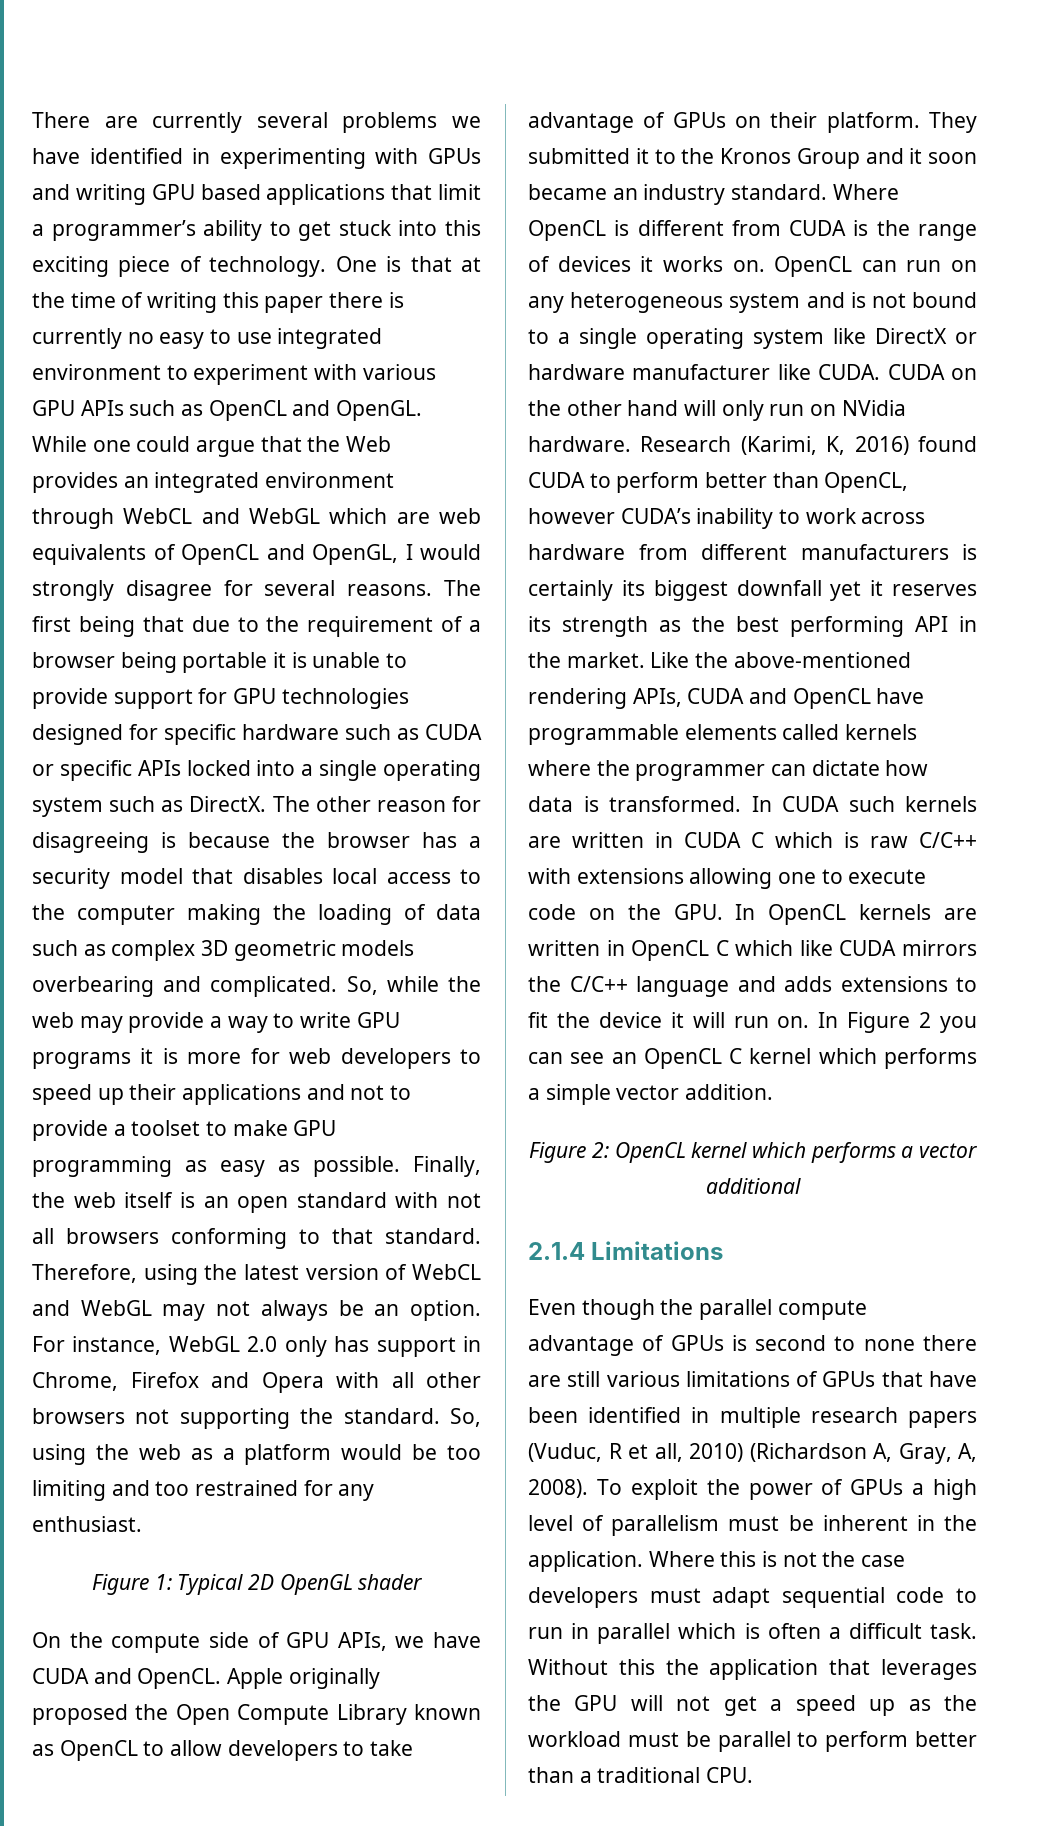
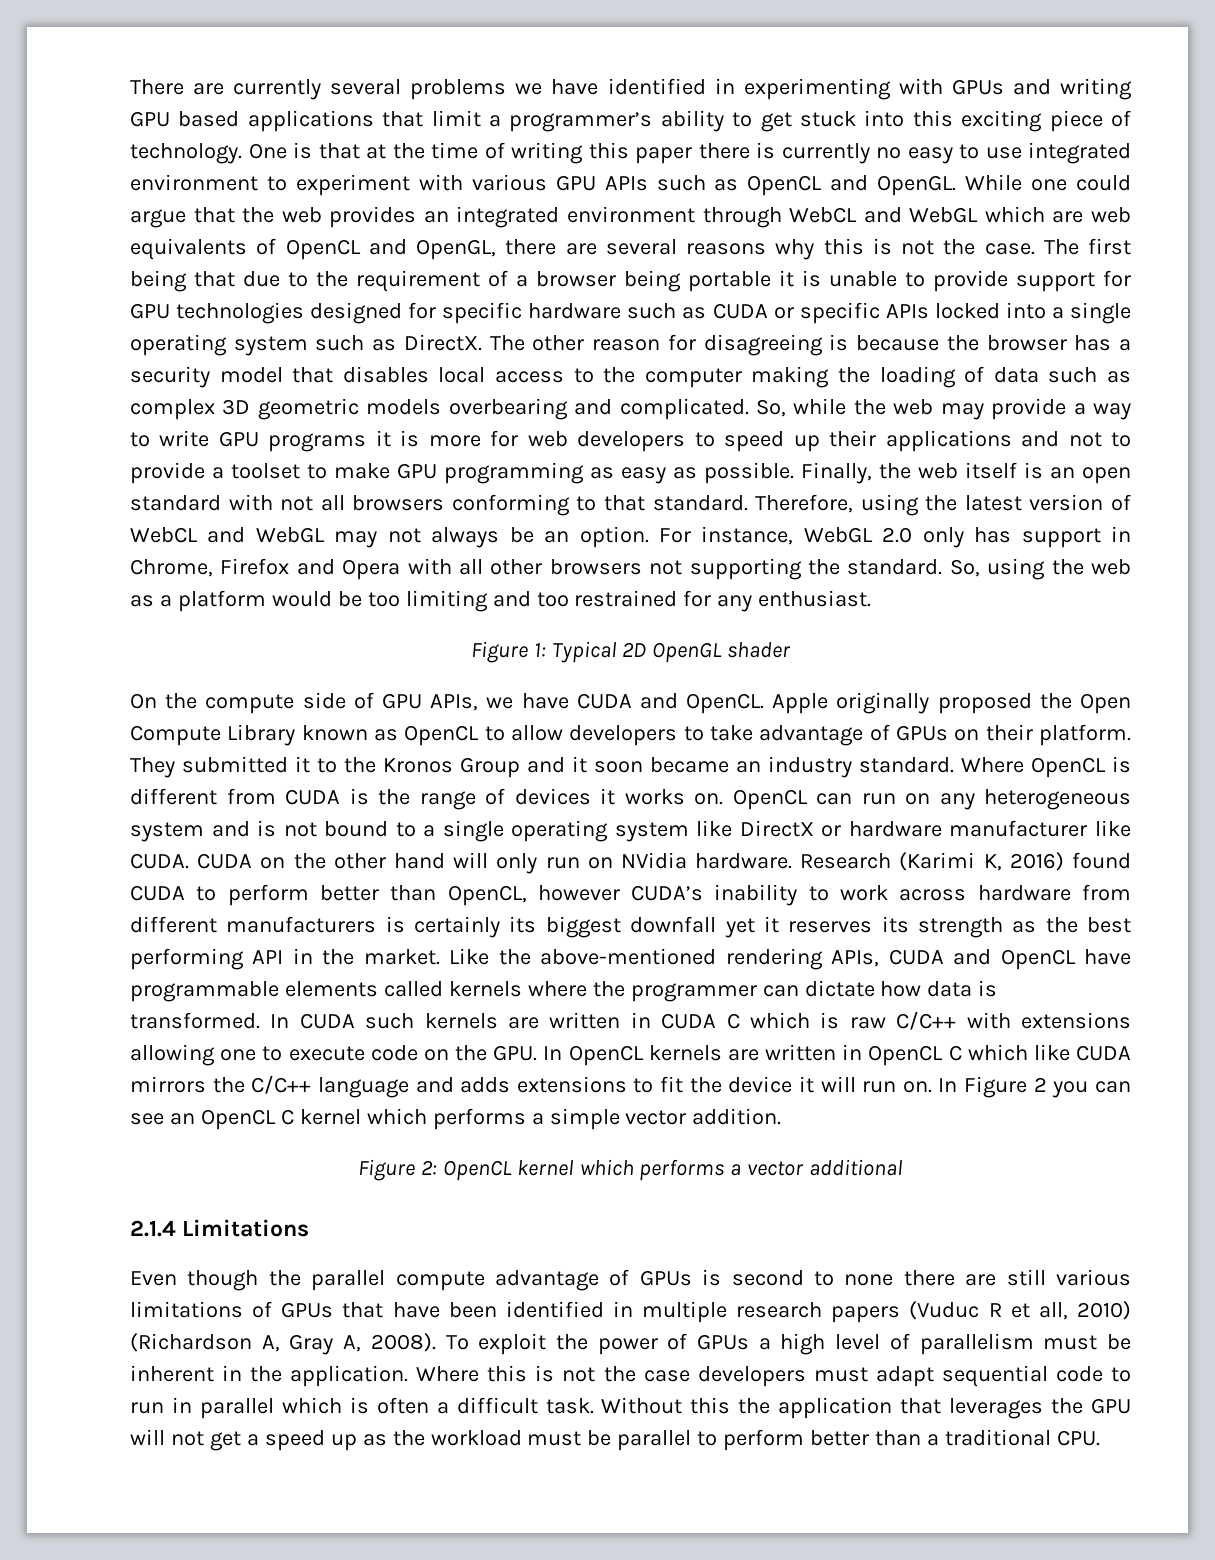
[346,436,392,452] Web -> [281,207,322,223] web
[405,544,481,560] [32,580,433,601] I would strongly disagree for several reasons. -> [505,238,1035,260] there are several reasons why this is not the case.
[740,436,817,455] (Karimi, -> [899,852,976,871] (Karimi
[528,1443,602,1462] (Vuduc, -> [909,1301,980,1320] (Vuduc
[898,1443,952,1464] Gray, -> [289,1334,334,1355] Gray

